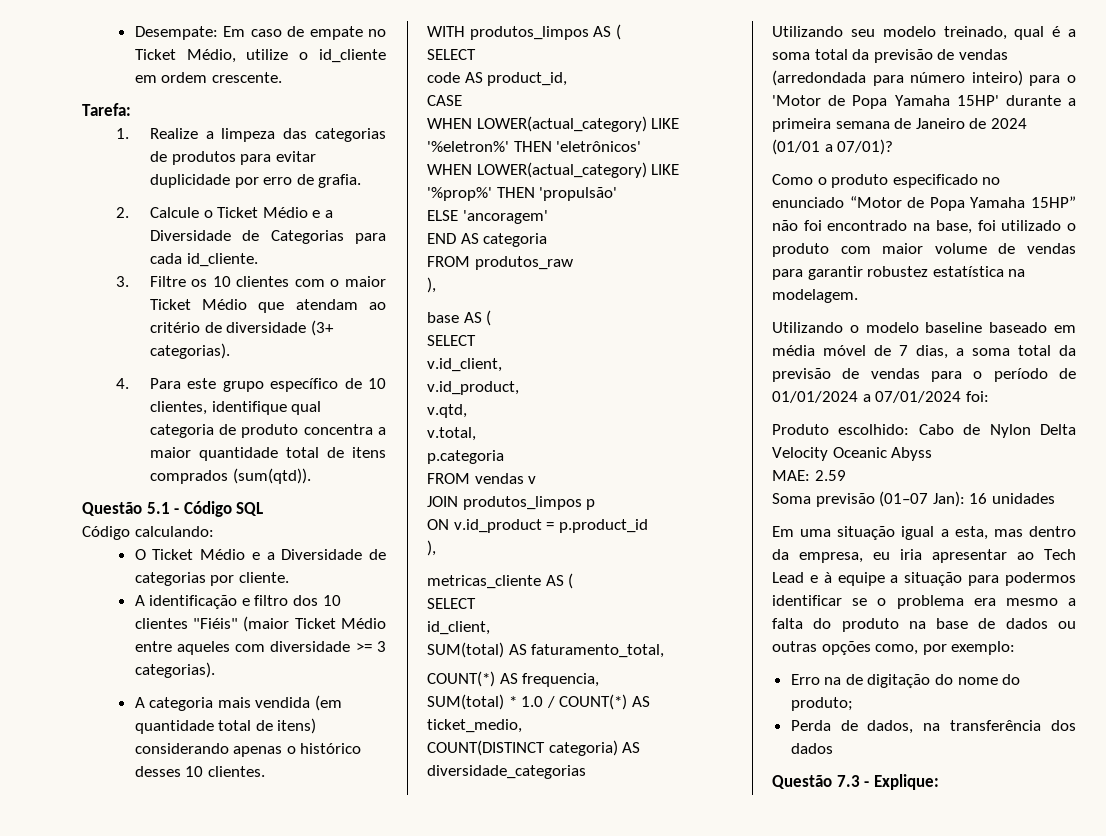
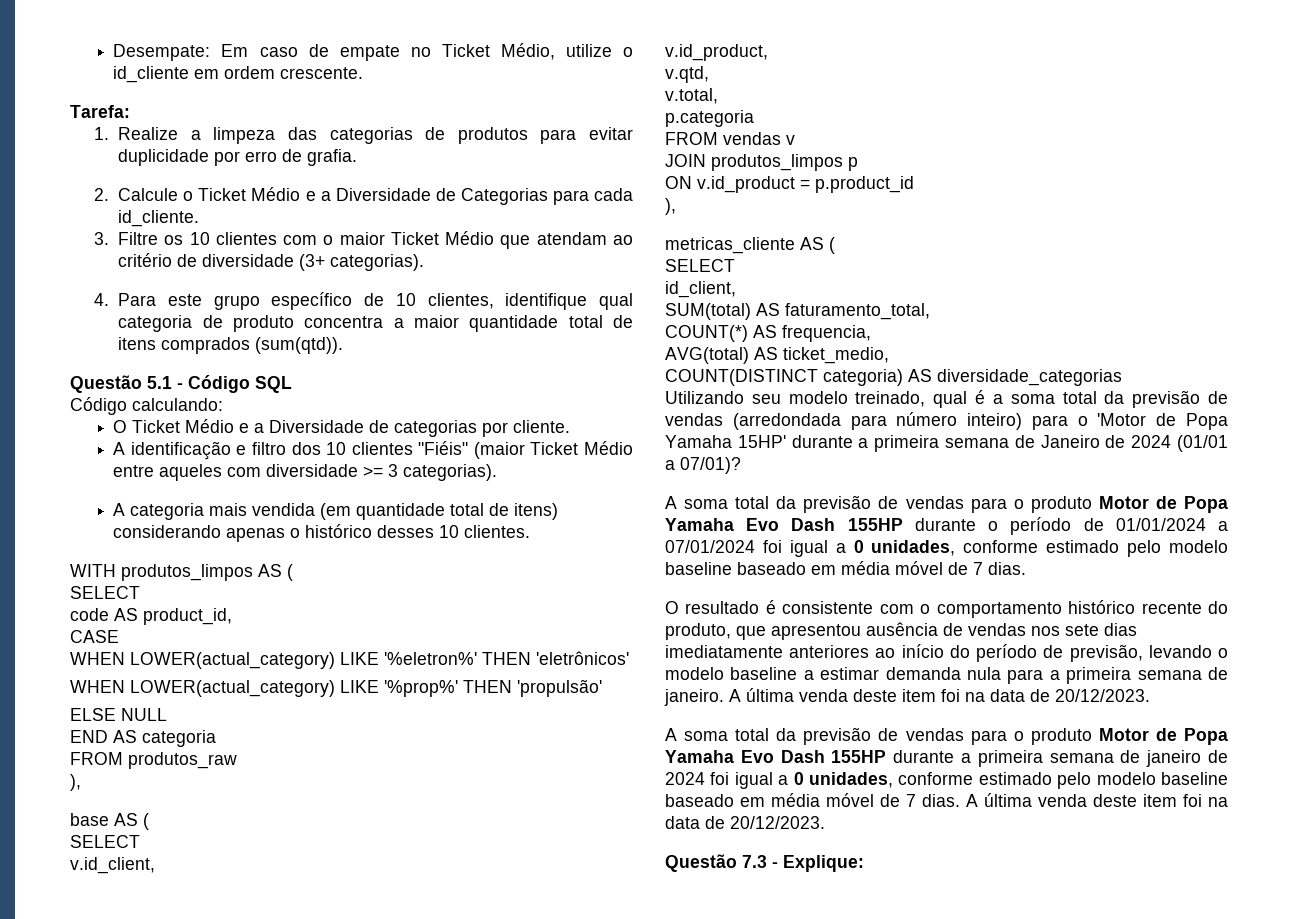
[462,210,548,224] 'ancoragem' -> [121,708,167,721] NULL
[427,694,628,710] SUM(total) * 1.0 / COUNT(*) -> [665,347,749,364] AVG(total)
[772,174,1001,188] [772,196,1076,211] [772,220,1076,234] [772,243,1076,257] [772,266,1026,280] [772,289,858,303] [772,322,1076,333] [772,345,1076,359] [772,368,1076,382] [772,391,989,403] [772,424,1076,438] [772,447,933,461] [772,470,846,481] [772,491,1055,507] [772,526,1076,540] [772,549,1076,563] [772,572,1076,586] [772,595,1076,609] [772,618,1076,632] [772,641,1016,655] [790,674,1021,688] [790,697,853,711] [790,720,1076,734] [790,743,833,754] Como o produto especificado no enunciado “Motor de Popa Yamaha 15HP” não foi encontrado na base, foi utilizado o produto com maior volume de vendas para garantir robustez estatística na modelagem. // Utilizando o modelo baseline baseado em média móvel de 7 dias, a soma total da previsão de vendas para o período de 01/01/2024 a 07/01/2024 foi: // Produto escolhido: Cabo de Nylon Delta Velocity Oceanic Abyss // MAE: 2.59 // Soma previsão (01–07 Jan): 16 unidades // Em uma situação igual a esta, mas dentro da empresa, eu iria apresentar ao Tech Lead e à equipe a situação para podermos identificar se o problema era mesmo a falta do produto na base de dados ou outras opções como, por exemplo: // Erro na de digitação do nome do produto; // Perda de dados, na transferência dos dados -> [665,495,1228,513] [665,517,1228,535] [665,540,1228,557] [665,561,1026,575] [665,600,1228,618] [665,622,1137,640] [665,644,1228,662] [665,667,1228,684] [664,688,1150,706] [665,727,1228,745] [665,750,1228,767] [665,772,1228,789] [665,793,1228,807] [665,816,825,829] A soma total da previsão de vendas para o produto Motor de Popa Yamaha Evo Dash 155HP durante o período de 01/01/2024 a 07/01/2024 foi igual a 0 unidades, conforme estimado pelo modelo baseline baseado em média móvel de 7 dias. // O resultado é consistente com o comportamento histórico recente do produto, que apresentou ausência de vendas nos sete dias imediatamente anteriores ao início do período de previsão, levando o modelo baseline a estimar demanda nula para a primeira semana de janeiro. A última venda deste item foi na data de 20/12/2023. // A soma total da previsão de vendas para o produto Motor de Popa Yamaha Evo Dash 155HP durante a primeira semana de janeiro de 2024 foi igual a 0 unidades, conforme estimado pelo modelo baseline baseado em média móvel de 7 dias. A última venda deste item foi na data de 20/12/2023.

